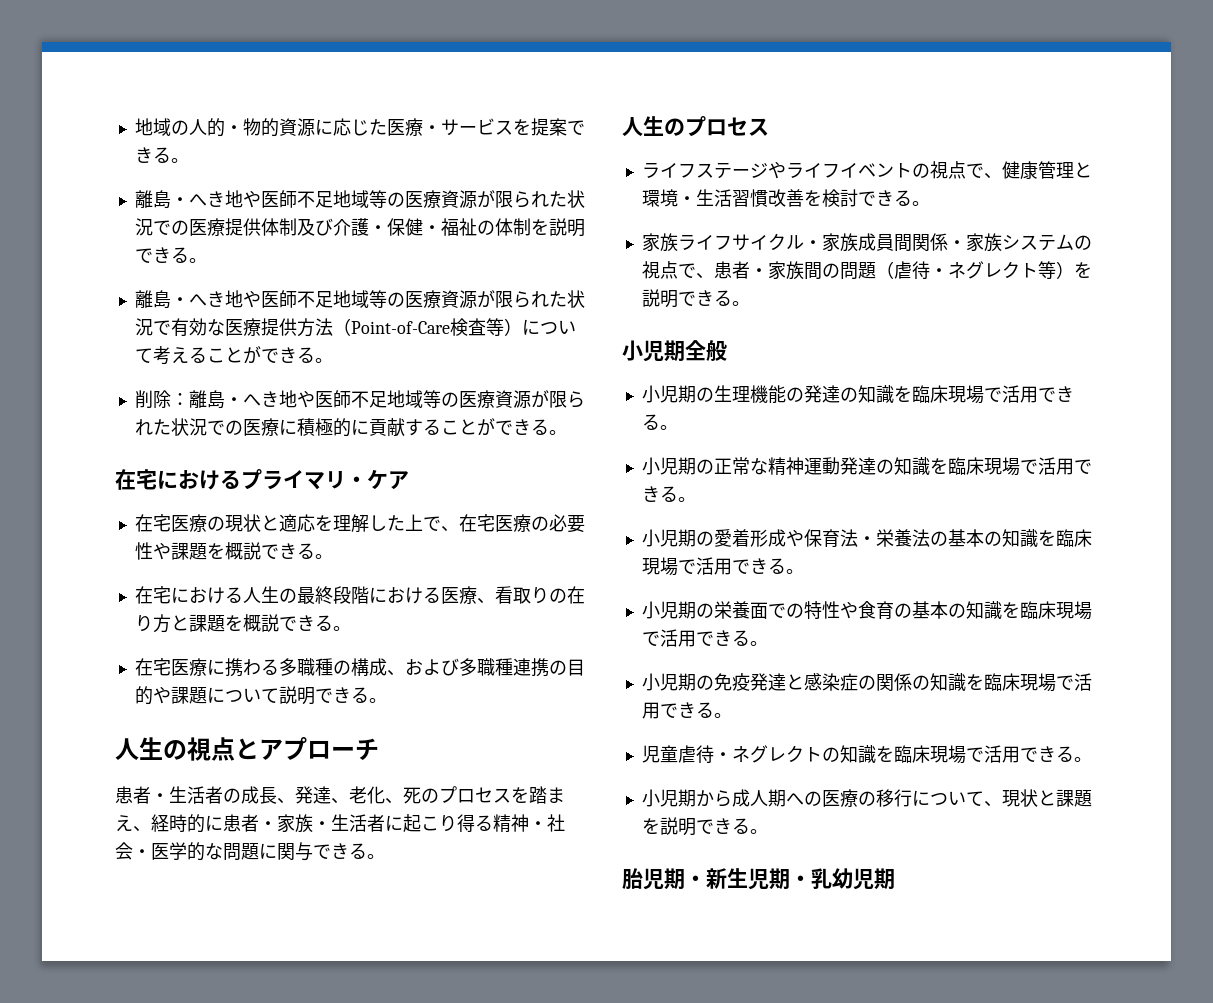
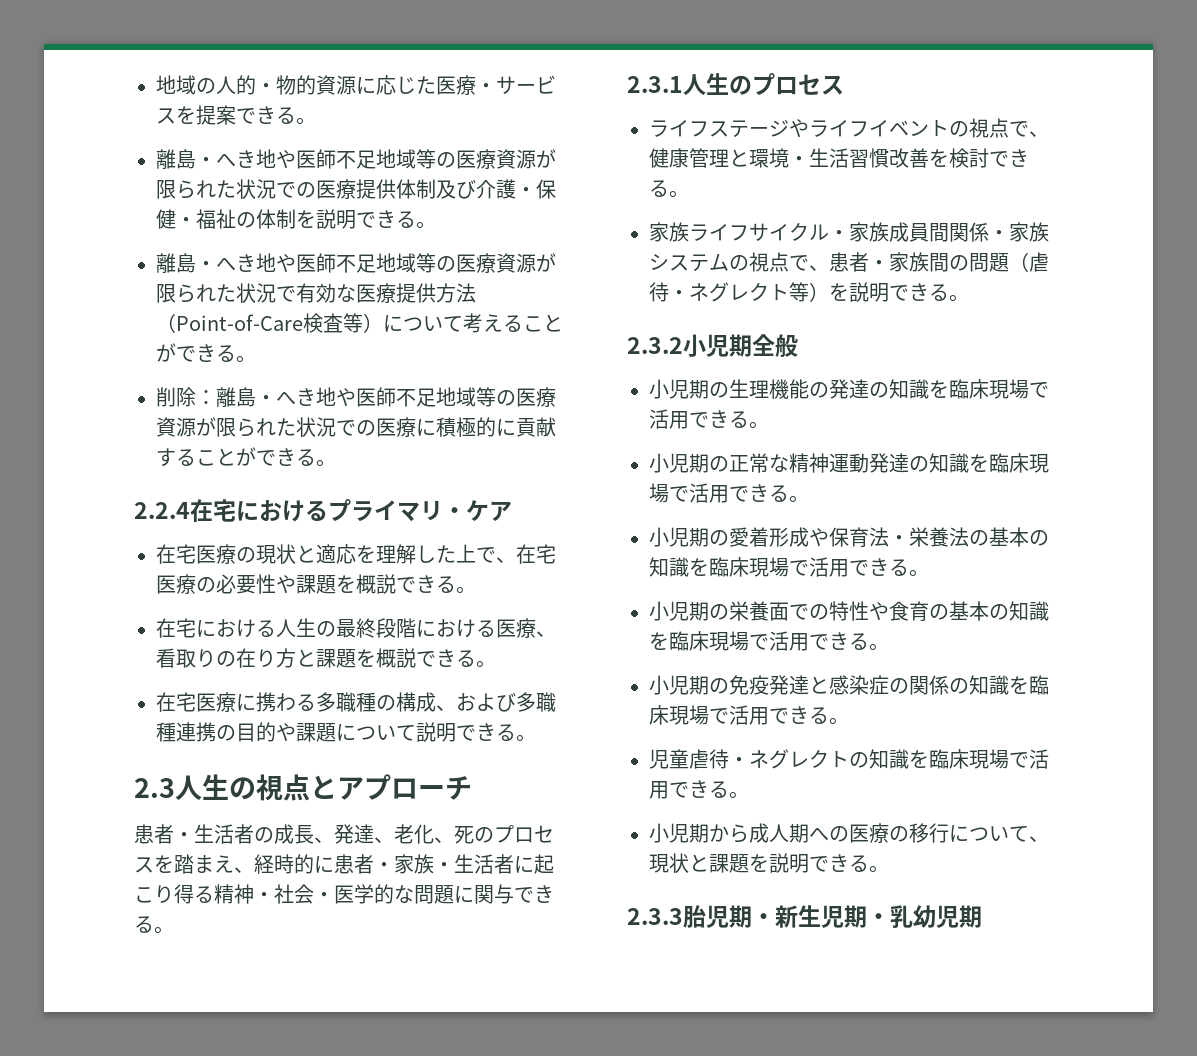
(567, 432) none -> [134,502,190,519] 2.2.4
(387, 700) none -> [134,778,175,798] 2.3
(385, 856) none -> [627,76,683,93] 2.3.1
(750, 303) none -> [627,337,683,354] 2.3.2
(768, 831) none -> [627,908,683,925] 2.3.3

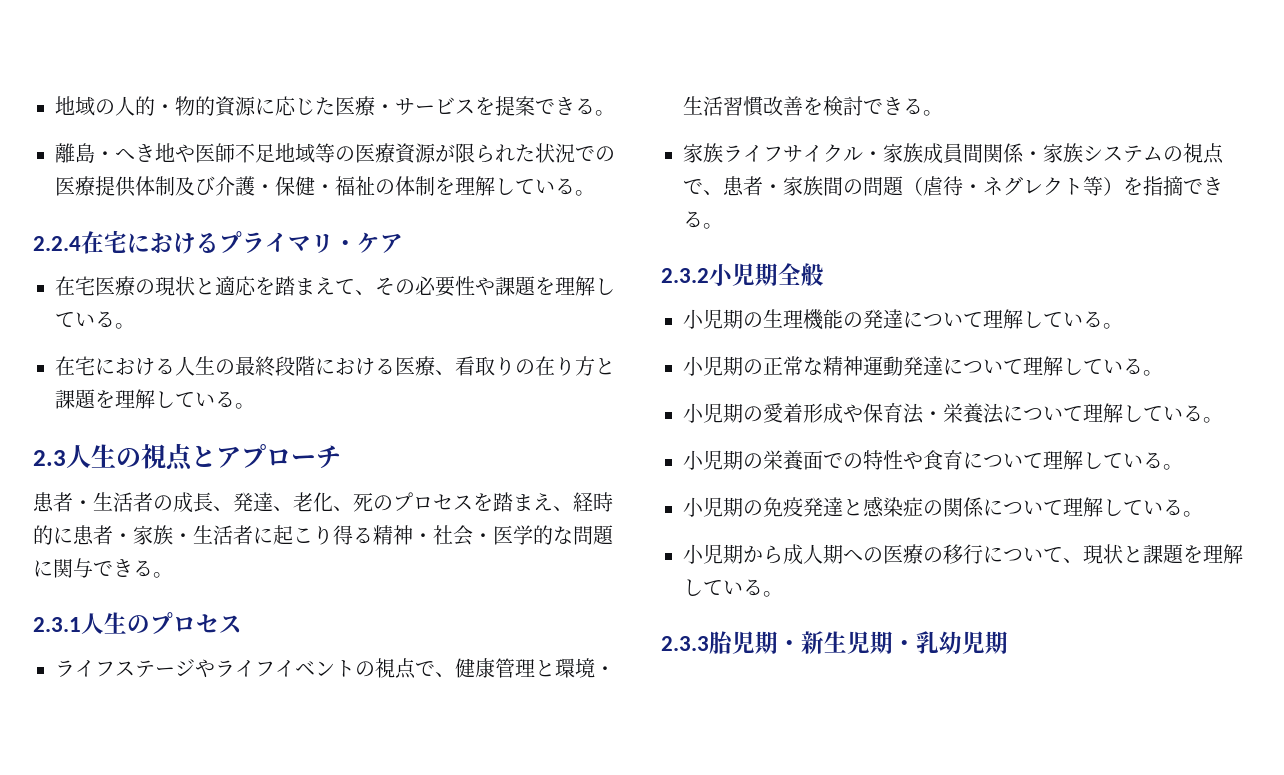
[316,209,436,229] [156,253,556,273] [156,283,476,303] [156,313,563,333] [156,343,256,363] [156,387,556,407] [156,417,556,437] [156,447,296,467] 説明できる。 // 離島・へき地や医師不足地域等の医療資源が限られた状況で有効な医療提供方法（Point-of-Care検査等）について考えることができる。 // 削除：離島・へき地や医師不足地域等の医療資源が限られた状況での医療に積極的に貢献することができ -> [455,176,555,196] 理解してい
[376,544,556,564] [156,574,196,594] 理解した上で、在宅医療 -> [275,276,395,296] 踏まえて、そ
[356,574,436,594] 概説でき -> [555,276,615,296] [55,312,95,327] 理解してい
[376,648,496,668] [156,692,556,712] [156,722,496,742] 概説できる。 // 在宅医療に携わる多職種の構成、および多職種連携の目的や課題について説明でき -> [115,389,215,409] 理解してい
[849,282,889,302] 説明 -> [1143,176,1183,196] 指摘
[869,379,1049,399] [649,409,729,429] の知識を臨床現場で活用でき -> [903,309,1083,329] について理解してい
[909,453,1049,473] [649,483,769,503] の知識を臨床現場で活用でき -> [943,356,1123,376] について理解してい
[969,527,1049,547] [649,557,889,577] の基本の知識を臨床現場で活用でき -> [1003,403,1183,423] について理解してい
[929,601,1049,621] [649,631,849,651] の基本の知識を臨床現場で活用でき -> [963,450,1143,470] について理解してい
[949,675,1049,695] [649,705,849,725] [649,749,1049,769] [649,780,709,799] の知識を臨床現場で活用できる。 // 児童虐待・ネグレクトの知識を臨床現場で活用でき -> [983,497,1163,517] について理解してい
[769,853,849,873] 説明でき -> [1203,544,1243,564] [683,579,743,596] 理解してい

